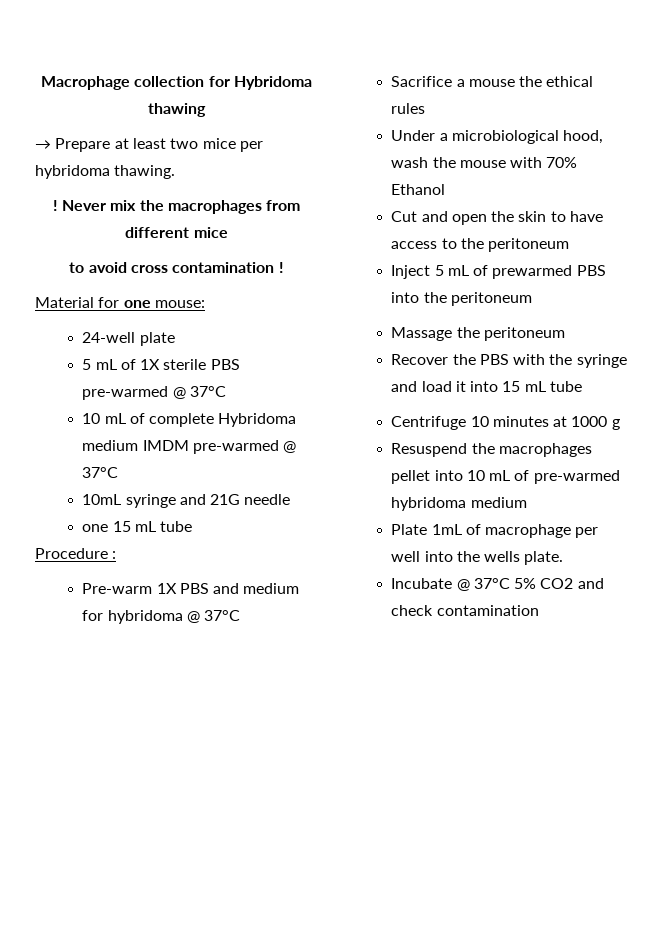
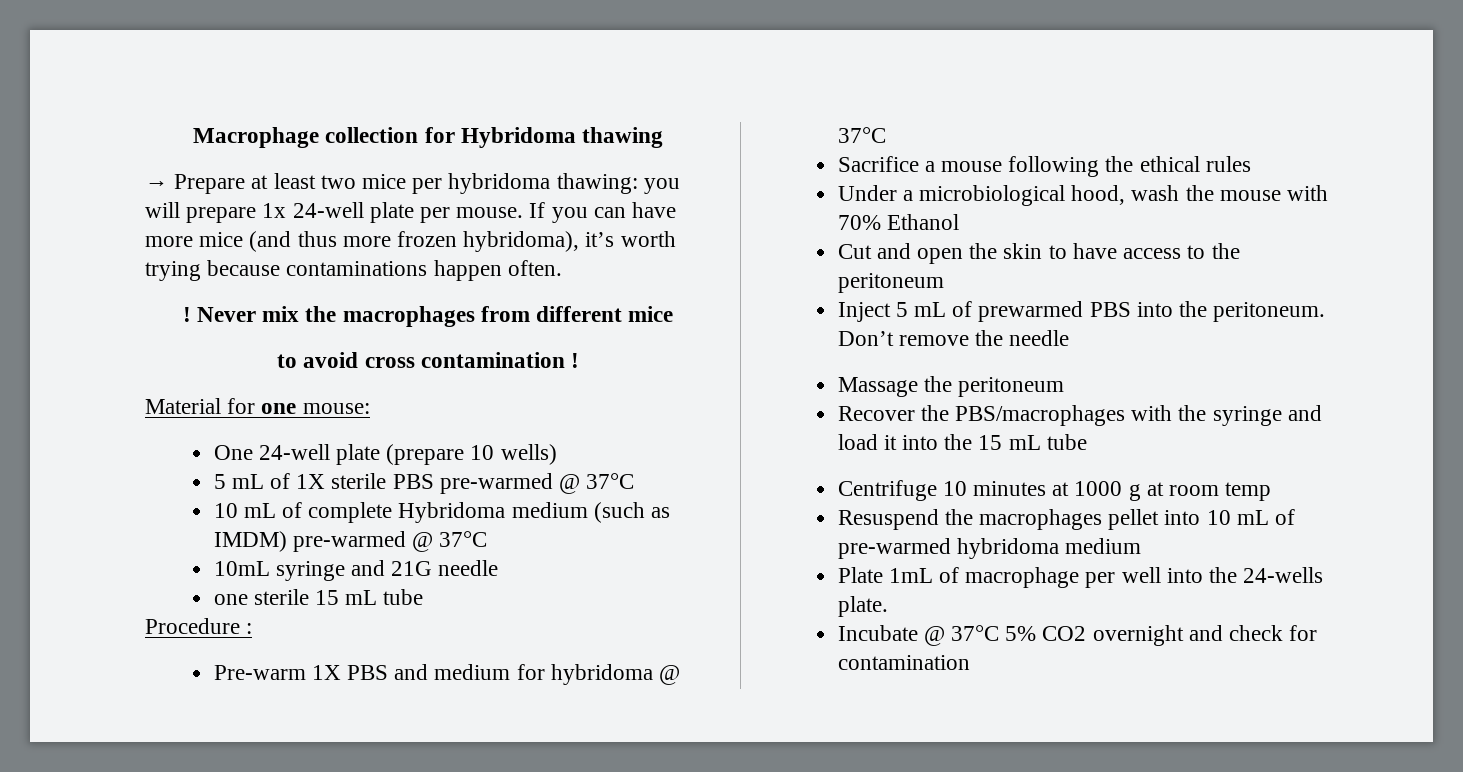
[114,165,176,179] thawing. -> [556,173,680,194] [145,202,677,223] [145,231,676,252] [145,260,562,281] thawing: you will prepare 1x 24-well plate per mouse. If you can have more mice (and thus more frozen hybridoma), it’s worth trying because contaminations happen often.
[82,332,175,346] 24-well plate -> [213,444,557,465] One 24-well plate (prepare 10 wells)
[142,440,189,451] IMDM -> [593,502,671,523] [213,531,287,552] (such as IMDM)
(109, 528) none -> [253,589,309,605] sterile
(515, 83) none -> [1008,156,1100,177] following
[450,292,532,306] peritoneum -> [1213,302,1326,322] [837,330,1070,346] peritoneum. Don’t remove the needle
[479,354,509,365] PBS -> [955,405,1126,426] PBS/macrophages
(499, 386) none -> [944,434,973,450] the
(620, 424) none -> [1146,482,1272,501] at room temp
[484,551,521,562] wells -> [1243,567,1324,583] 24-wells
(574, 583) none -> [1092,625,1184,646] overnight
(434, 610) none -> [1289,625,1318,641] for

